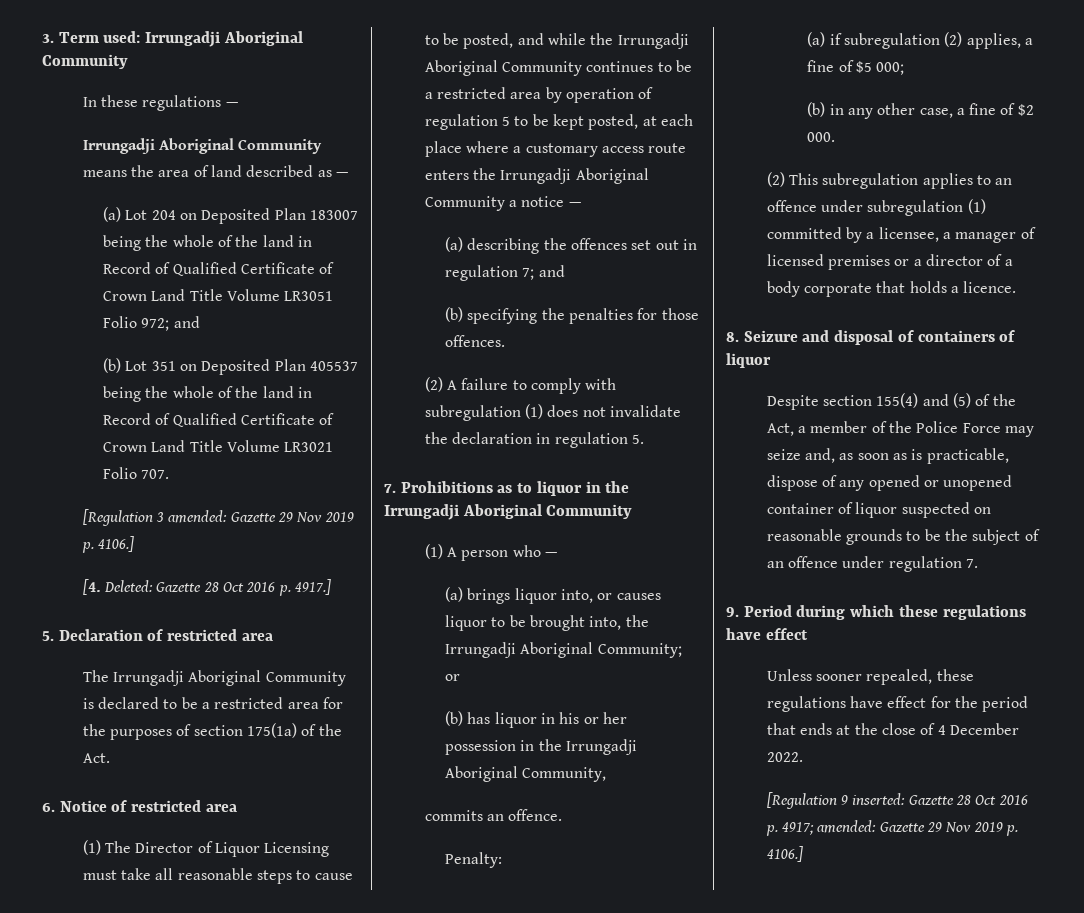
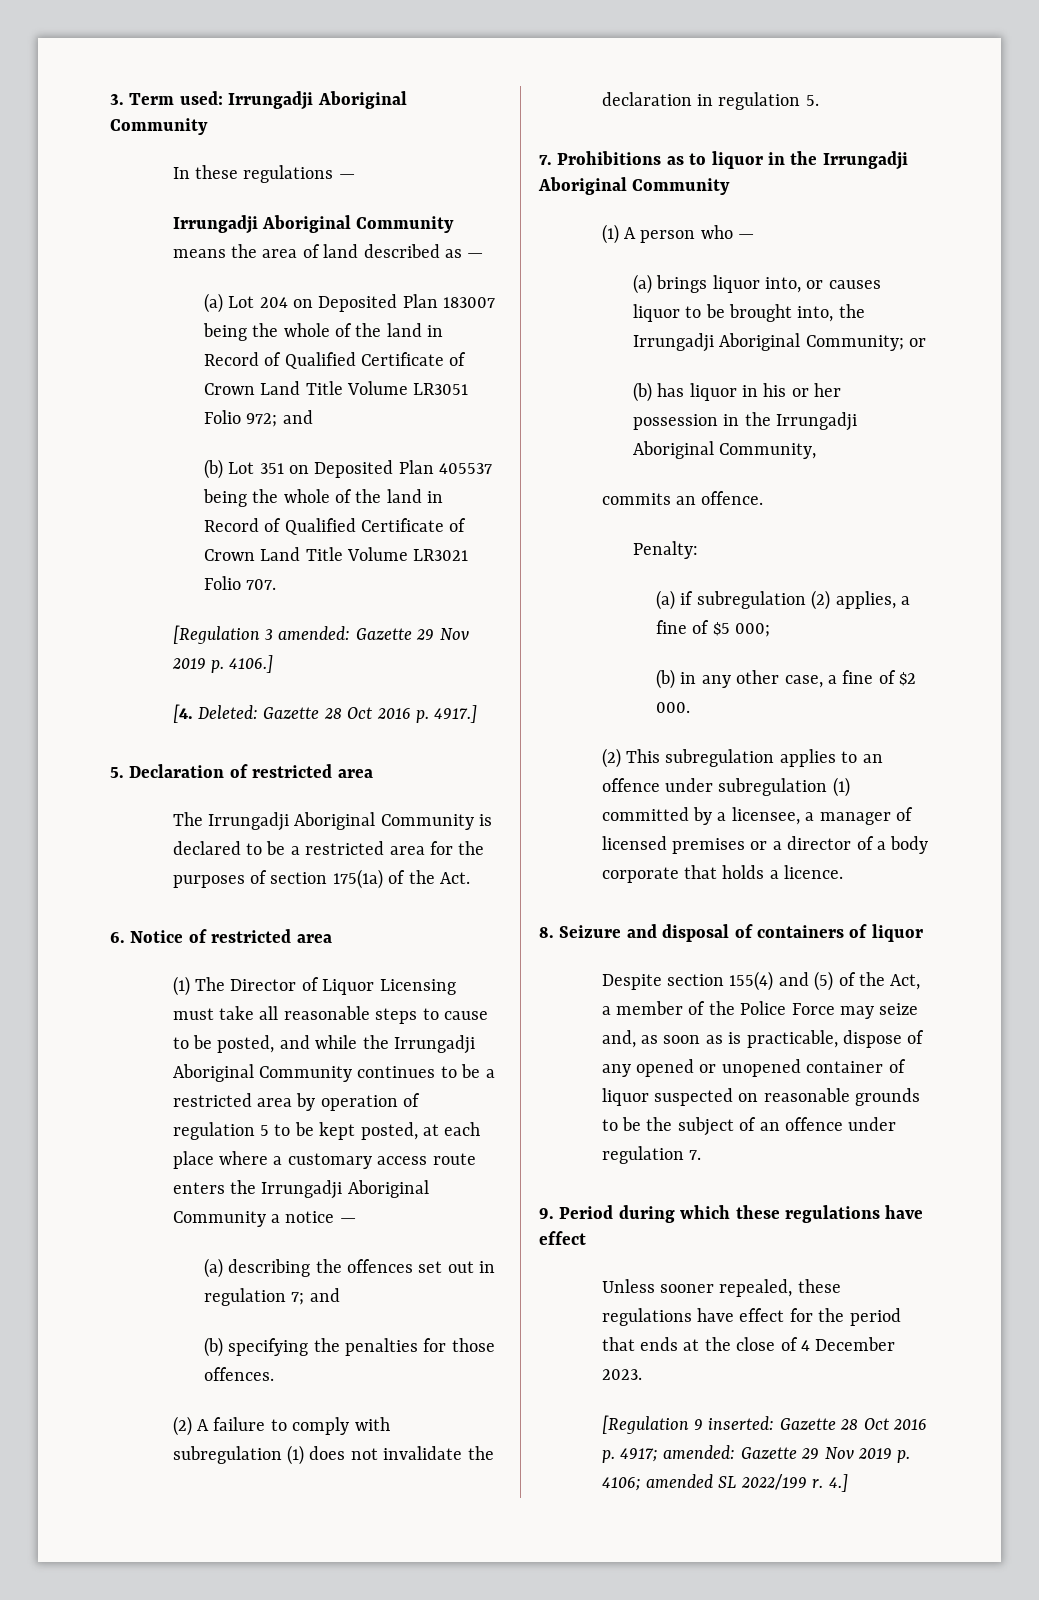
[766,752,803,762] 2022. -> [601,1369,642,1380] 2023.
[766,846,803,862] 4106.] -> [601,1474,848,1492] 4106; amended SL 2022/199 r. 4.]

